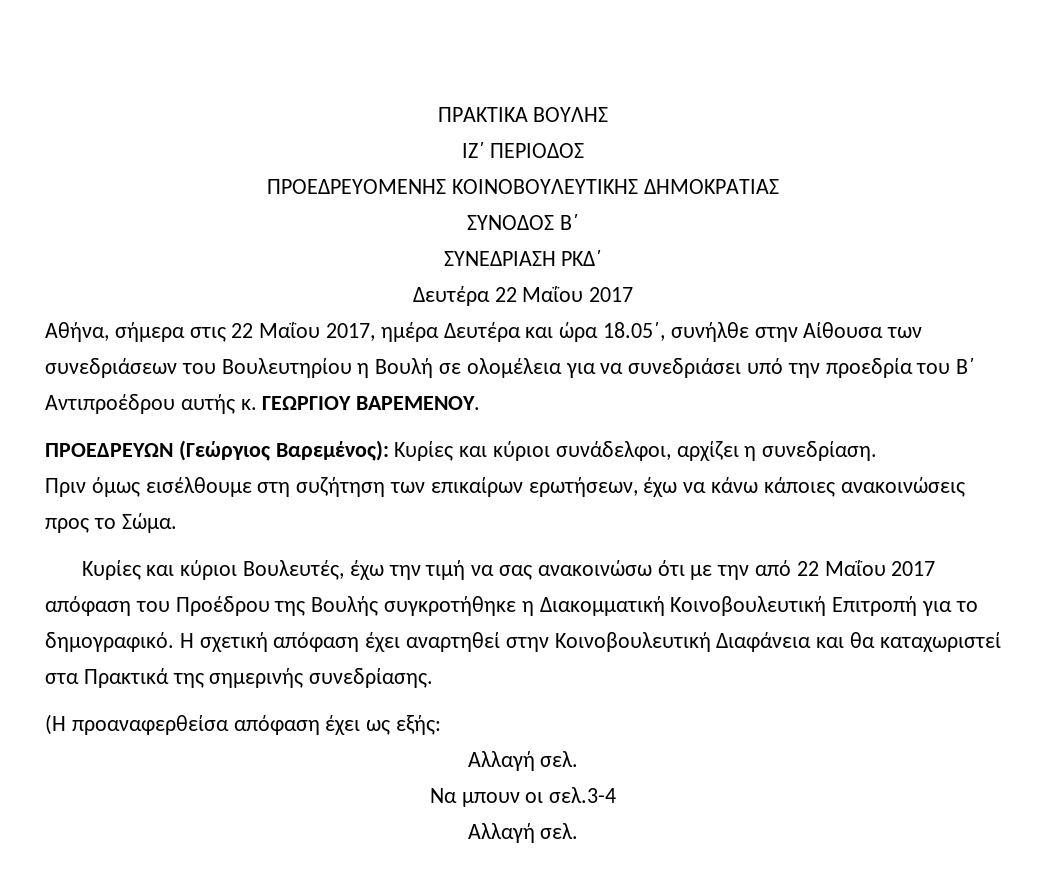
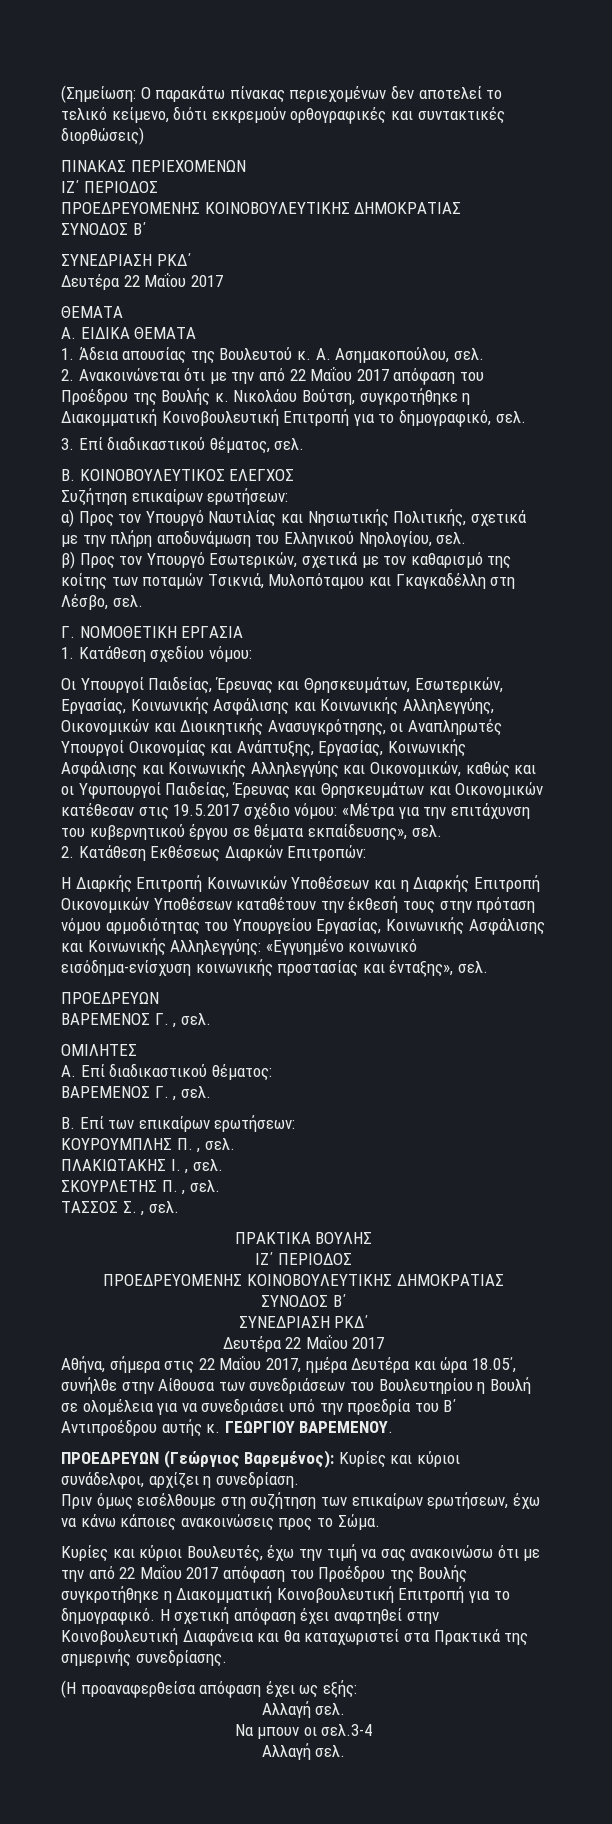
(437, 114) none -> [61,85,503,103] [61,106,505,124] [61,127,144,145] [61,160,246,172] [61,180,158,193] [61,202,462,214] [61,222,146,235] [61,253,191,266] [61,273,223,290] [61,306,123,318] [61,327,197,339] [61,346,484,364] [61,367,484,385] [61,388,471,406] [61,409,526,427] [61,436,305,454] [61,469,295,481] [61,488,289,506] [61,509,527,527] [61,530,467,547] [61,551,512,569] [61,572,516,590] [61,594,143,610] [61,626,244,638] [61,645,252,662] [61,676,503,694] [61,697,494,715] [61,718,502,736] [61,739,466,757] [61,760,537,778] [61,781,544,799] [61,802,530,820] [61,823,442,841] [61,845,367,862] [61,875,540,893] [61,896,536,914] [61,917,545,935] [61,938,418,956] [61,959,488,977] [61,992,159,1004] [61,1013,211,1028] [61,1044,137,1056] [61,1063,272,1081] [61,1086,211,1101] [61,1115,296,1132] [61,1138,235,1153] [61,1159,223,1174] [61,1180,220,1195] [61,1201,179,1216] (Σημείωση: Ο παρακάτω πίνακας περιεχομένων δεν αποτελεί το τελικό κείμενο, διότι εκκρεμούν ορθογραφικές και συντακτικές διορθώσεις) // ΠΙΝΑΚΑΣ ΠΕΡΙΕΧΟΜΕΝΩΝ // ΙΖ΄ ΠΕΡΙΟΔΟΣ // ΠΡΟΕΔΡΕΥΟΜΕΝΗΣ ΚΟΙΝΟΒΟΥΛΕΥΤΙΚΗΣ ΔΗΜΟΚΡΑΤΙΑΣ // ΣΥΝΟΔΟΣ Β΄ // ΣΥΝΕΔΡΙΑΣΗ ΡΚΔ΄ // Δευτέρα 22 Μαΐου 2017 // ΘΕΜΑΤΑ // Α. ΕΙΔΙΚΑ ΘΕΜΑΤΑ // 1. Άδεια απουσίας της Βουλευτού κ. Α. Ασημακοπούλου, σελ. // 2. Ανακοινώνεται ότι με την από 22 Μαΐου 2017 απόφαση του Προέδρου της Βουλής κ. Νικολάου Βούτση, συγκροτήθηκε η Διακομματική Κοινοβουλευτική Επιτροπή για το δημογραφικό, σελ. // 3. Επί διαδικαστικού θέματος, σελ. // Β. ΚΟΙΝΟΒΟΥΛΕΥΤΙΚΟΣ ΕΛΕΓΧΟΣ // Συζήτηση επικαίρων ερωτήσεων: // α) Προς τον Υπουργό Ναυτιλίας και Νησιωτικής Πολιτικής, σχετικά με την πλήρη αποδυνάμωση του Ελληνικού Νηολογίου, σελ. // β) Προς τον Υπουργό Εσωτερικών, σχετικά με τον καθαρισμό της κοίτης των ποταμών Τσικνιά, Μυλοπόταμου και Γκαγκαδέλλη στη Λέσβο, σελ. // Γ. ΝΟΜΟΘΕΤΙΚΗ ΕΡΓΑΣΙΑ // 1. Κατάθεση σχεδίου νόμου: // Οι Υπουργοί Παιδείας, Έρευνας και Θρησκευμάτων, Εσωτερικών, Εργασίας, Κοινωνικής Ασφάλισης και Κοινωνικής Αλληλεγγύης, Οικονομικών και Διοικητικής Ανασυγκρότησης, οι Αναπληρωτές Υπουργοί Οικονομίας και Ανάπτυξης, Εργασίας, Κοινωνικής Ασφάλισης και Κοινωνικής Αλληλεγγύης και Οικονομικών, καθώς και οι Υφυπουργοί Παιδείας, Έρευνας και Θρησκευμάτων και Οικονομικών κατέθεσαν στις 19.5.2017 σχέδιο νόμου: «Μέτρα για την επιτάχυνση του κυβερνητικού έργου σε θέματα εκπαίδευσης», σελ. // 2. Κατάθεση Εκθέσεως Διαρκών Επιτροπών: // Η Διαρκής Επιτροπή Κοινωνικών Υποθέσεων και η Διαρκής Επιτροπή Οικονομικών Υποθέσεων καταθέτουν την έκθεσή τους στην πρόταση νόμου αρμοδιότητας του Υπουργείου Εργασίας, Κοινωνικής Ασφάλισης και Κοινωνικής Αλληλεγγύης: «Εγγυημένο κοινωνικό εισόδημα-ενίσχυση κοινωνικής προστασίας και ένταξης», σελ. // ΠΡΟΕΔΡΕΥΩΝ // ΒΑΡΕΜΕΝΟΣ Γ. , σελ. // ΟΜΙΛΗΤΕΣ // Α. Επί διαδικαστικού θέματος: // ΒΑΡΕΜΕΝΟΣ Γ. , σελ. // Β. Επί των επικαίρων ερωτήσεων: // ΚΟΥΡΟΥΜΠΛΗΣ Π. , σελ. // ΠΛΑΚΙΩΤΑΚΗΣ Ι. , σελ. // ΣΚΟΥΡΛΕΤΗΣ Π. , σελ. // ΤΑΣΣΟΣ Σ. , σελ. //

